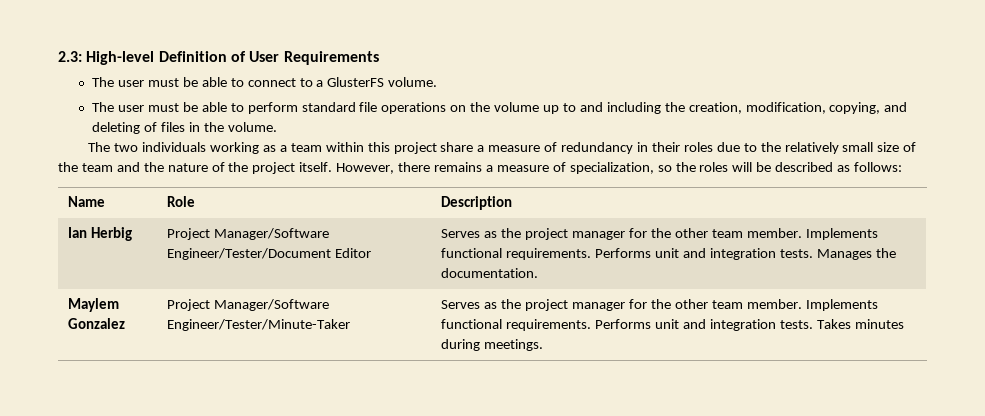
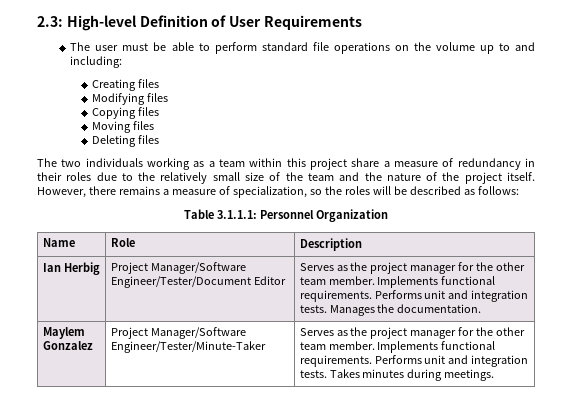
[92,77,438,87] // The user must be able to connect to a GlusterFS volume. -> (362, 22) none
[606,102,908,114] [92,122,277,134] including the creation, modification, copying, and deleting of files in the volume. -> [70,56,123,68] [91,79,159,91] [91,93,168,105] [91,107,159,119] [91,121,154,133] [91,135,159,147] including: // Creating files // Modifying files // Copying files // Moving files // Deleting files
(903, 167) none -> [184,209,388,222] // Table 3.1.1.1: Personnel Organization

